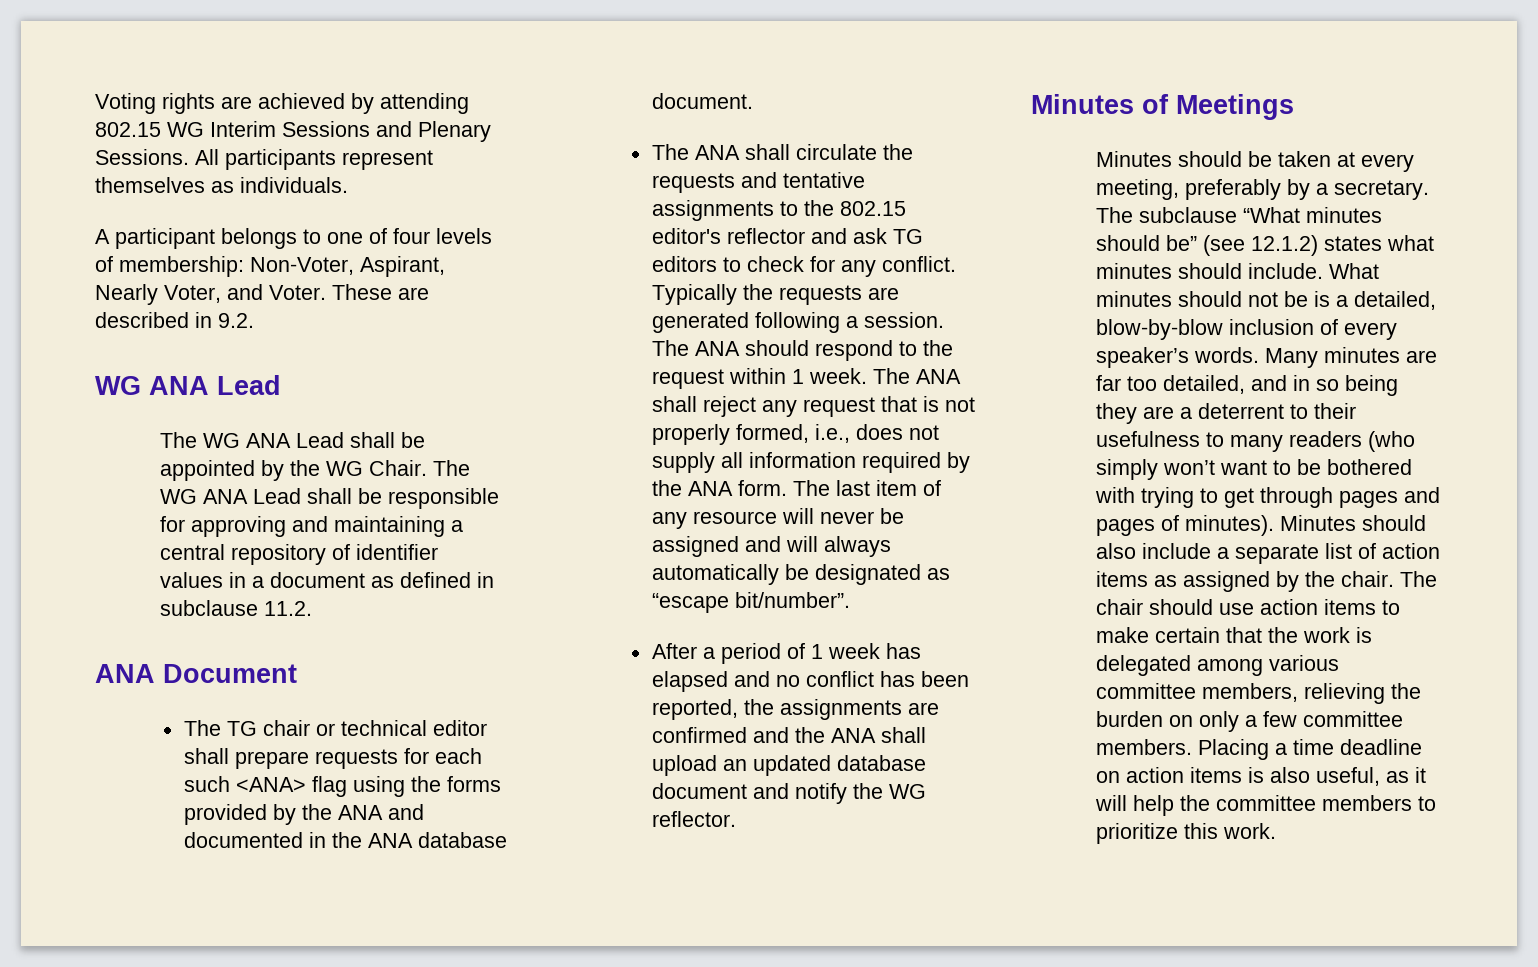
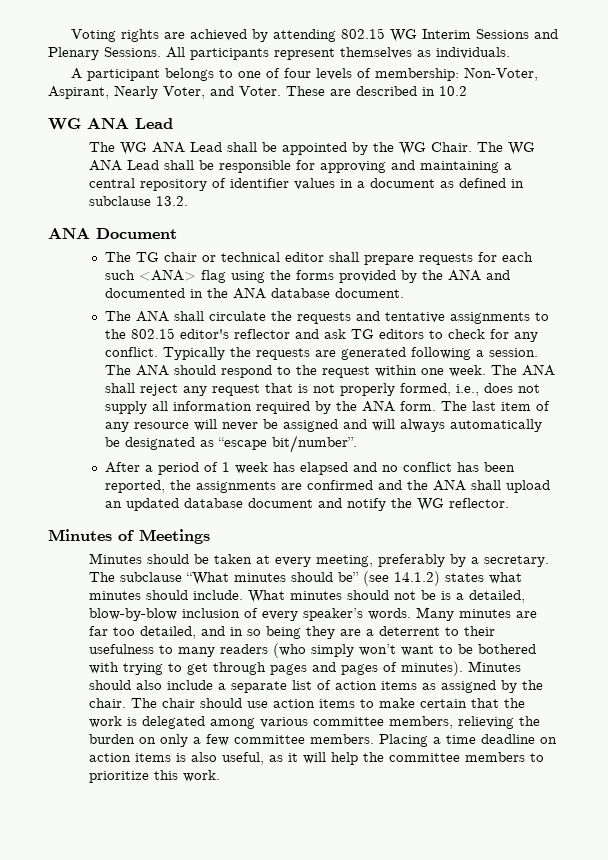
[218,313,254,328] 9.2. -> [439,86,467,96] 10.2
[264,601,313,616] 11.2. -> [156,196,189,206] 13.2.
[791,369,804,384] 1 -> [420,368,444,375] one
[1251,235,1319,256] 12.1.2) -> [394,571,441,586] 14.1.2)

